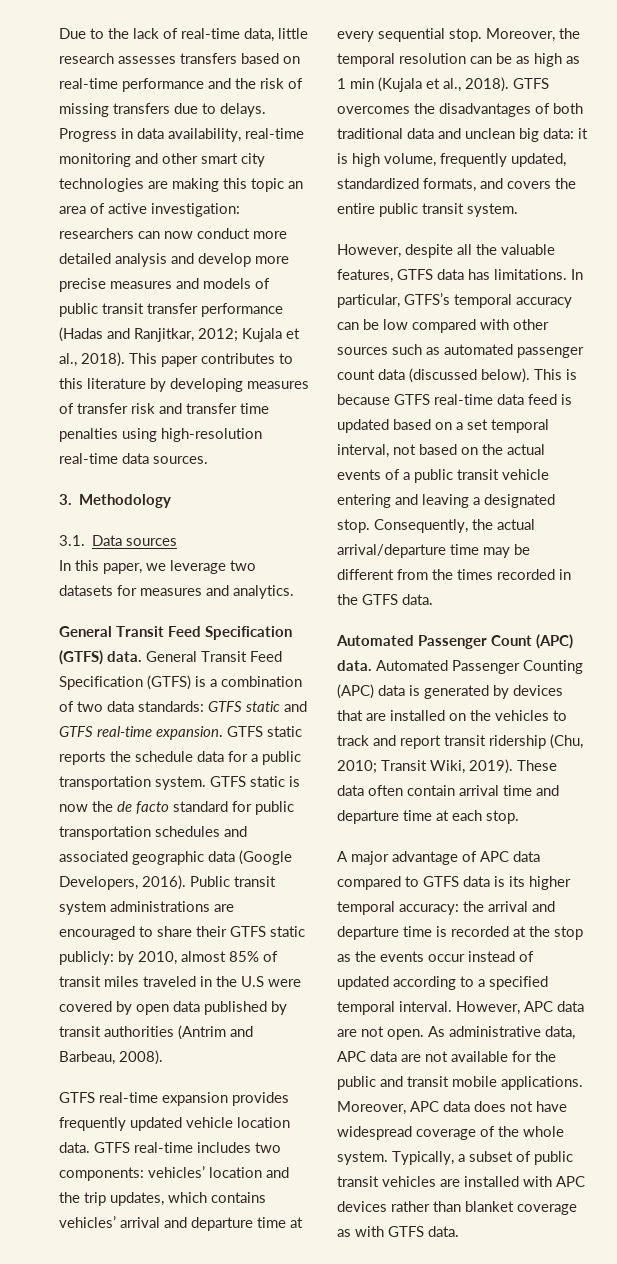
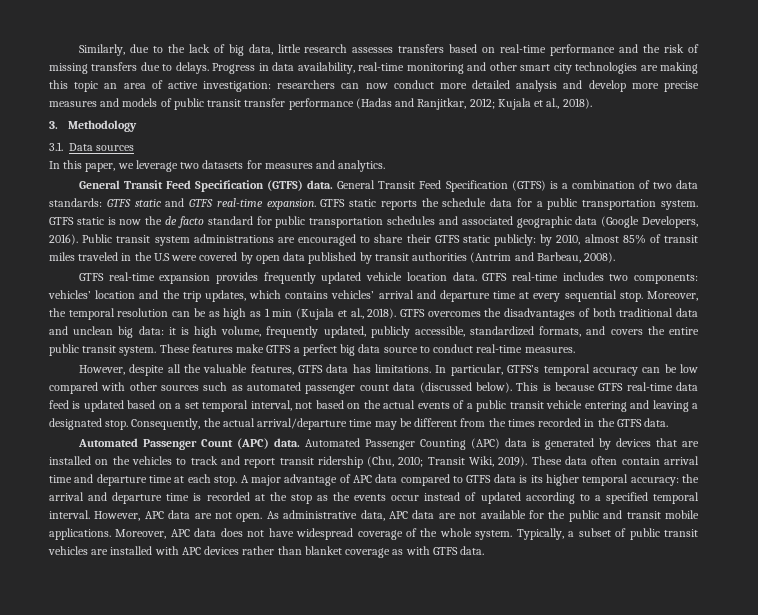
[59,28,86,39] Due -> [78,44,149,56] Similarly, due
[181,28,240,39] real-time -> [228,44,244,56] big
[129,353,293,367] [59,378,309,392] [59,403,269,414] [59,428,262,442] [59,453,208,464] This paper contributes to this literature by developing measures of transfer risk and transfer time penalties using high-resolution real-time data sources. -> (592, 103) none
(566, 160) none -> [370,326,465,338] publicly accessible,
(518, 210) none -> [159,344,575,356] These features make GTFS a perfect big data source to conduct real-time measures.
(519, 817) // -> (238, 481) none

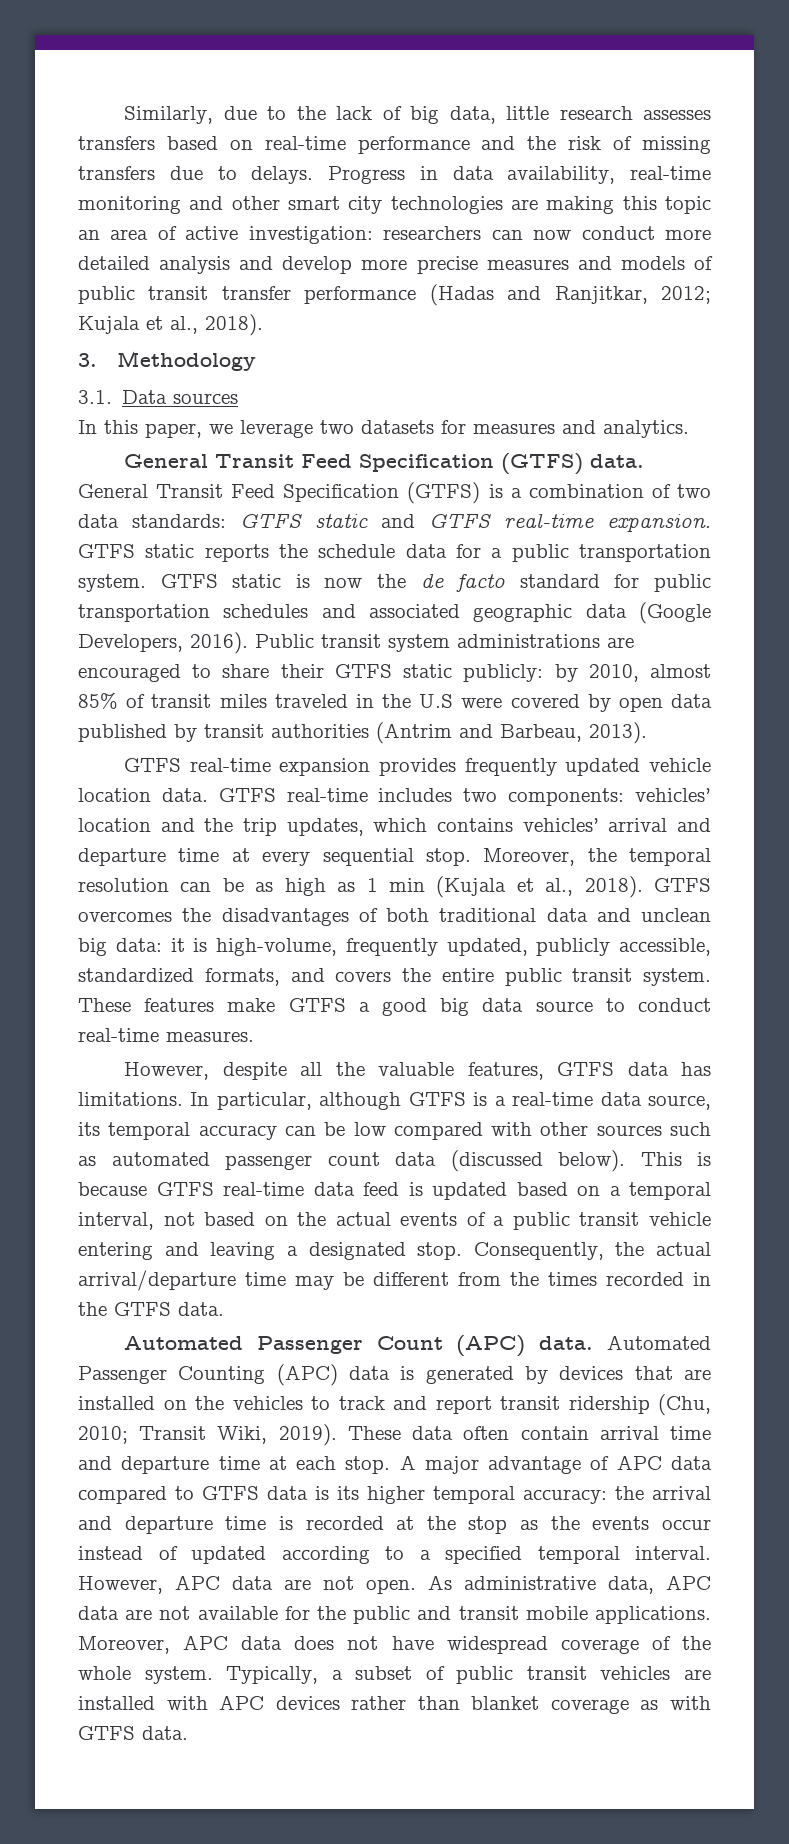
[584,252,616,263] 2008). -> [589,722,647,744] 2013).
[194,326,262,338] high volume, -> [216,938,337,956] high-volume,
[302,344,337,356] perfect -> [381,998,427,1016] good
[507,365,540,373] GTFS’s -> [319,1092,712,1110] [78,1122,100,1136] although GTFS is a real-time data source, its
[184,402,199,409] set -> (621, 1191) none

